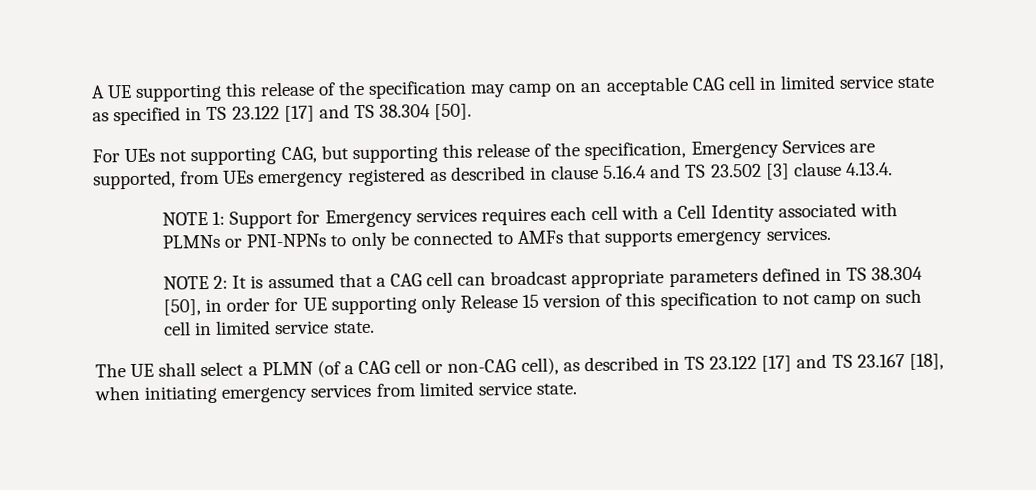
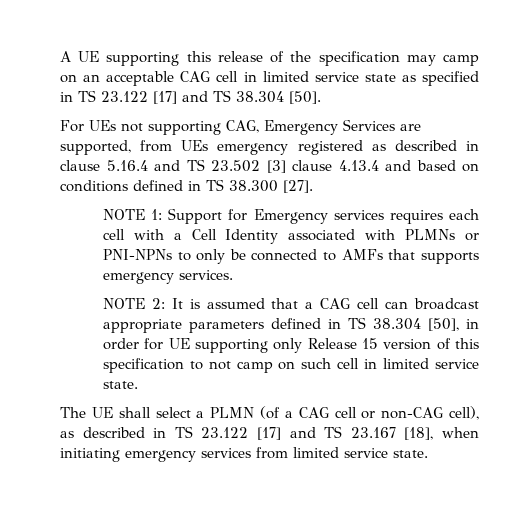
[320,141,687,164] but supporting this release of the specification, -> (259, 126) none
[844,162,893,176] 4.13.4. -> [338,160,479,172] [60,179,313,193] 4.13.4 and based on conditions defined in TS 38.300 [27].

